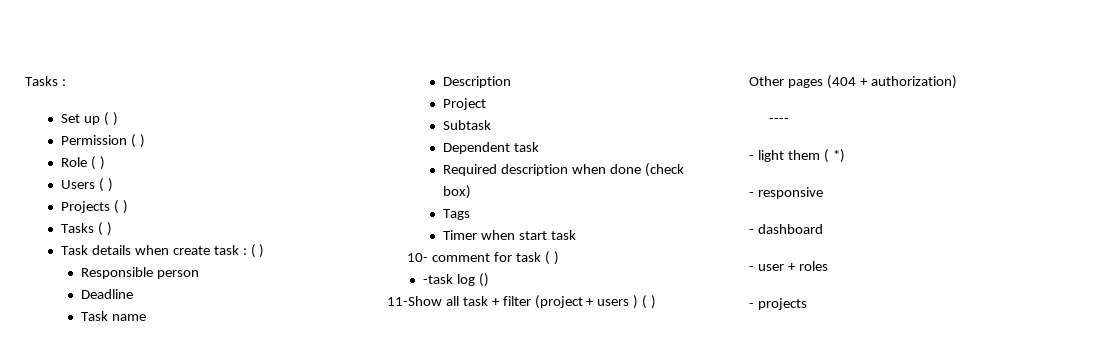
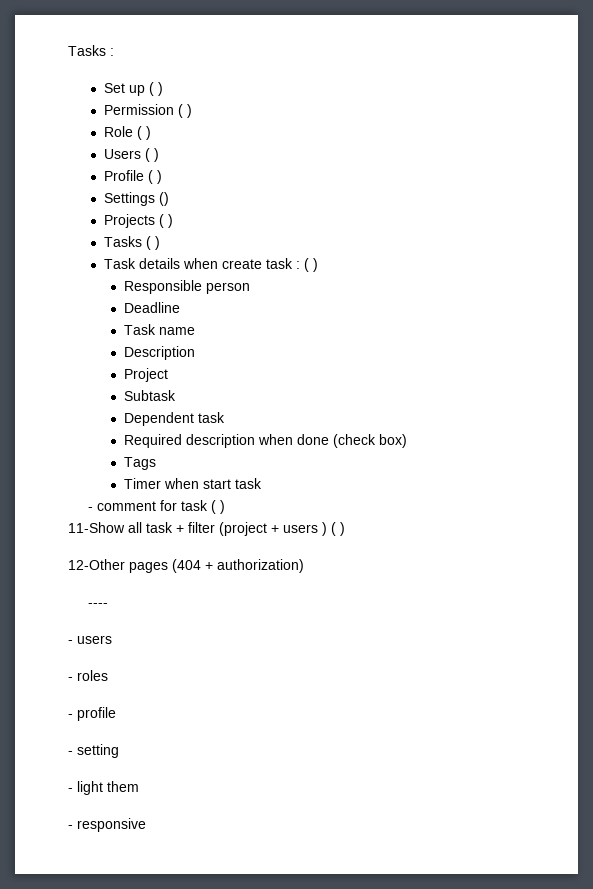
(113, 185) none -> [103,170,162,184] [103,192,169,206] // Profile ( ) // Settings ()
[407,253,429,262] 10- -> [88,507,94,511] -
[423,273,489,287] // -task log () -> (226, 507) none
[749,76,784,86] Other -> [68,559,125,570] 12-Other
(790, 120) none -> [68,635,112,644] [68,670,108,681] [68,707,116,721] [68,744,119,758] // - users // - roles // - profile // - setting
[823,149,845,163] ( *) -> (139, 786) none
[749,224,823,234] [749,261,828,271] [749,298,807,310] // - dashboard // - user + roles // - projects -> (146, 825) none

